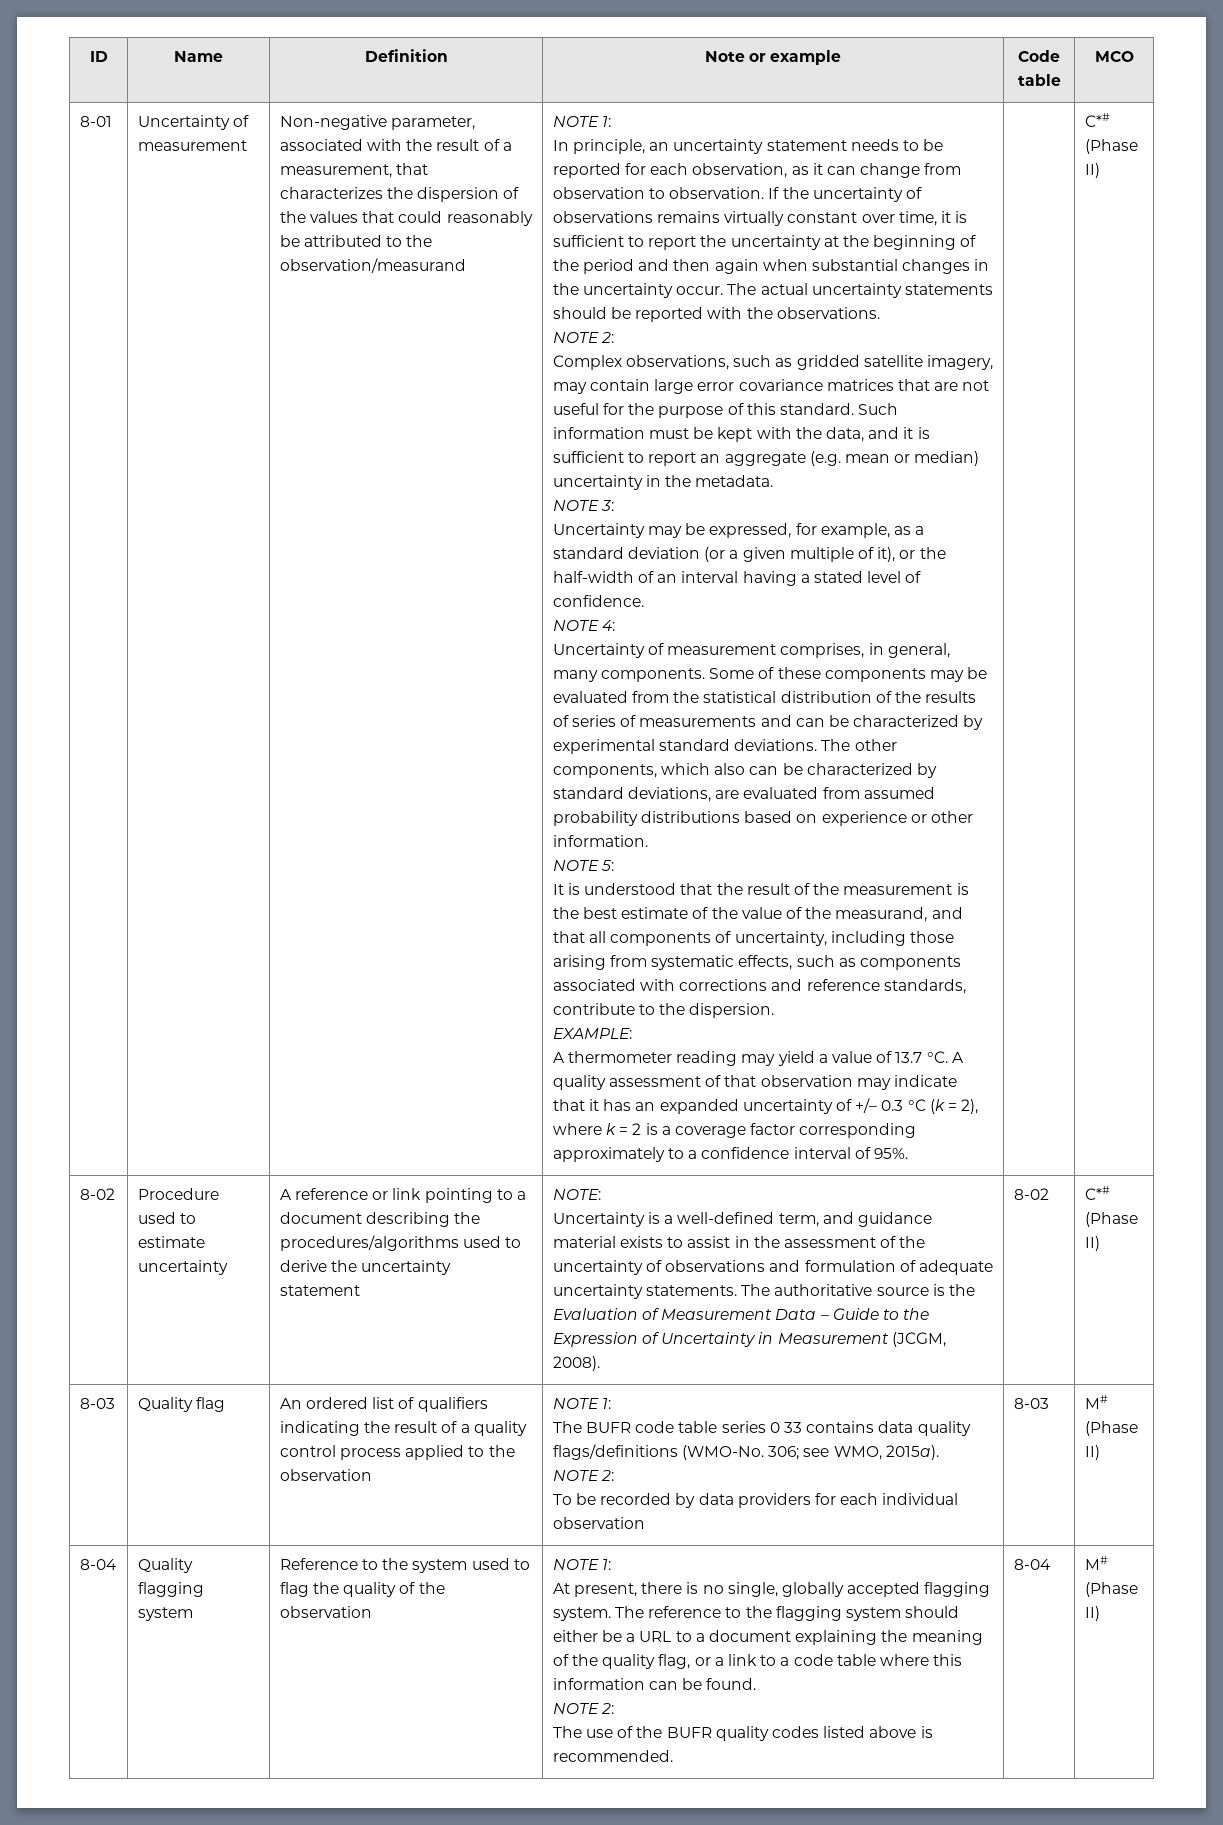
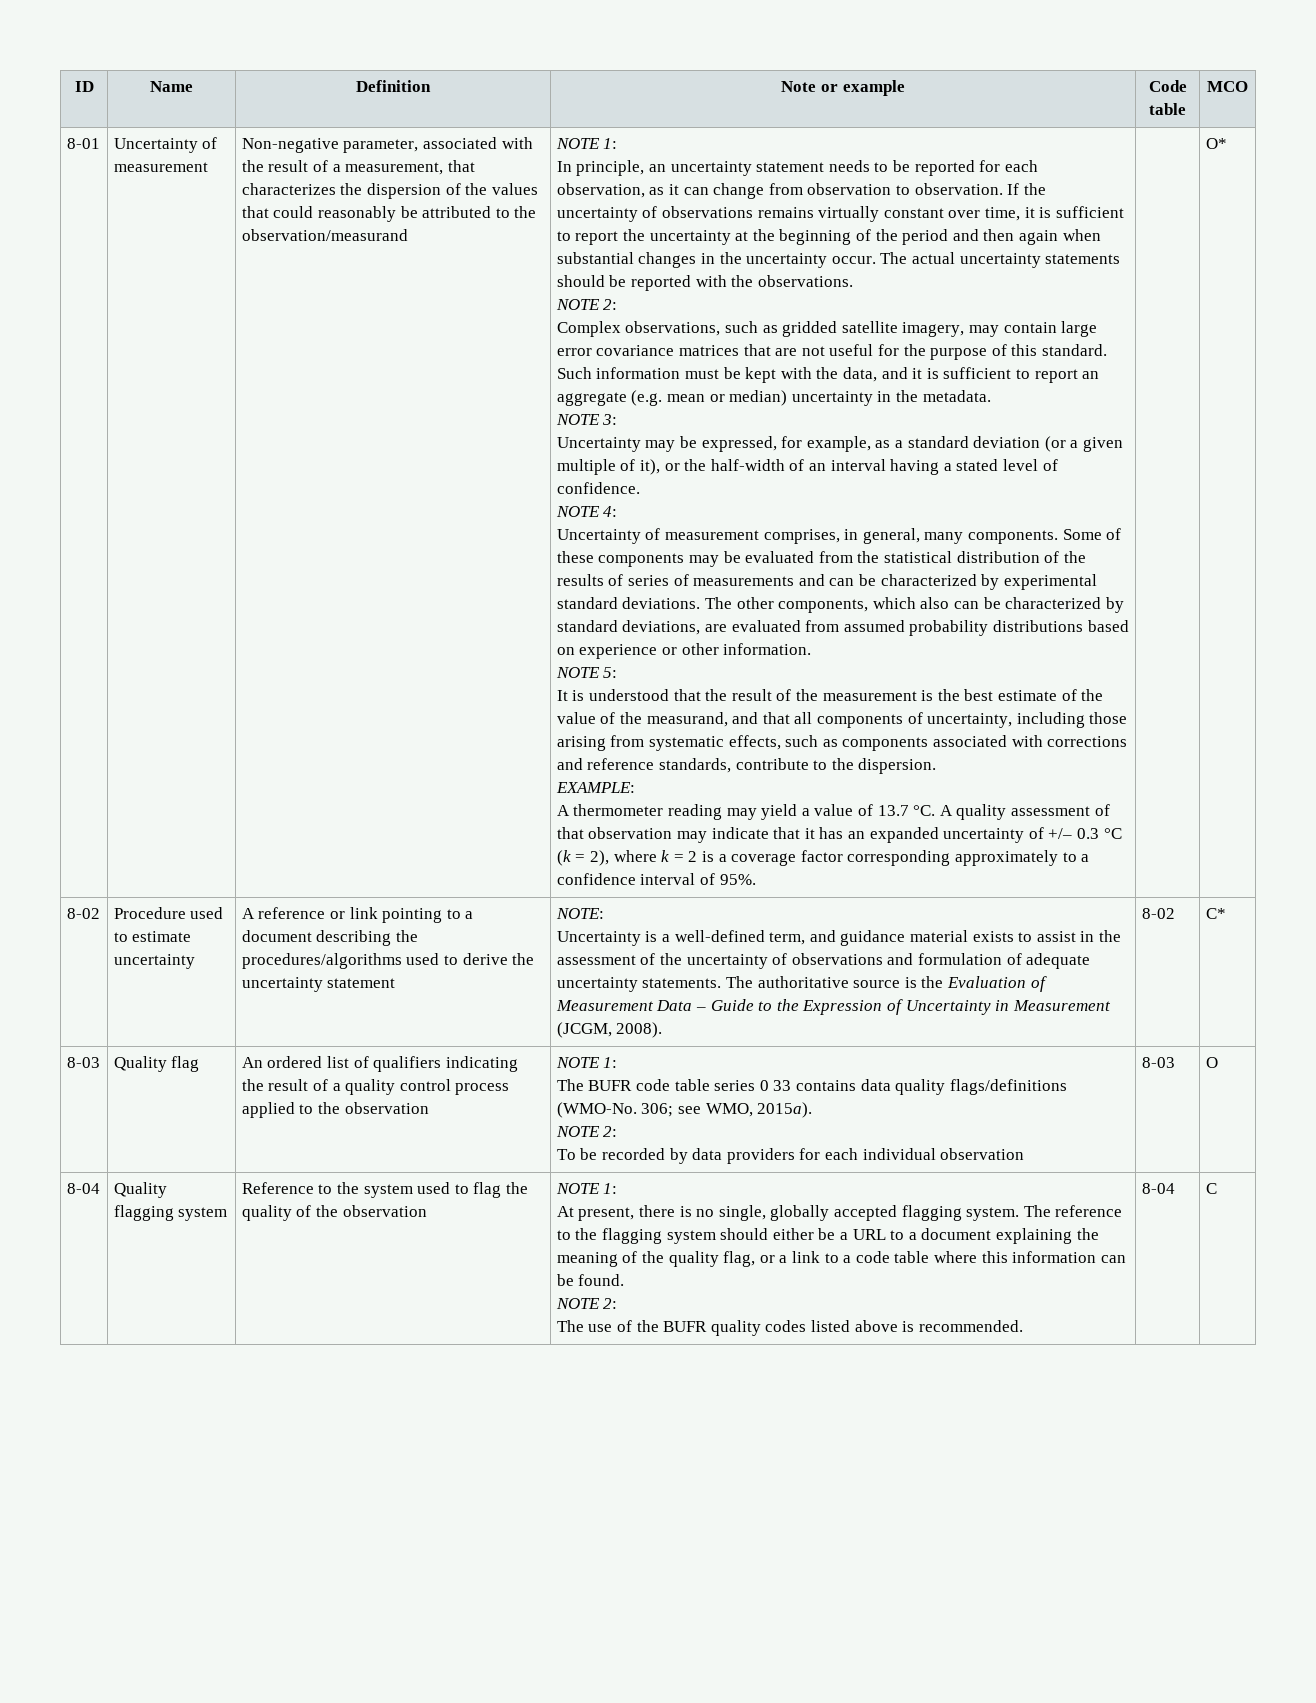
[1084,113,1110,127] [1084,139,1138,154] [1084,163,1100,178] C*# (Phase II) -> [1205,138,1227,149] O*
[1084,1186,1110,1200] [1084,1212,1138,1227] [1084,1236,1100,1251] C*# (Phase II) -> [1205,908,1226,919] C*
[1084,1395,1108,1409] [1084,1421,1138,1436] [1084,1445,1100,1460] M# (Phase II) -> [1205,1057,1218,1068] O
[1084,1556,1108,1570] [1084,1582,1138,1597] [1084,1606,1100,1621] M# (Phase II) -> [1205,1183,1217,1194] C

